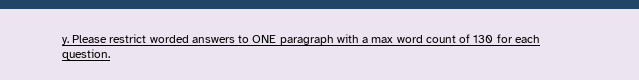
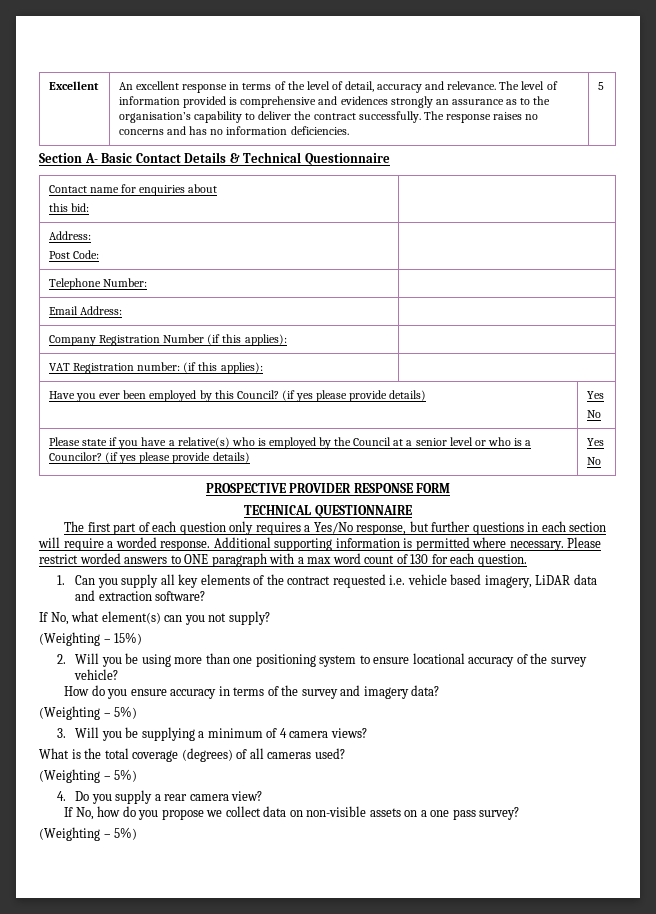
[62,37,69,45] y. -> [49,81,100,90] [119,81,558,93] [119,96,551,108] [119,111,539,123] [119,126,349,135] [598,82,605,90] [39,152,390,165] [49,184,218,196] [49,203,90,212] [49,231,92,240] [49,250,100,259] [49,278,148,290] [49,306,123,315] [49,334,287,346] [49,362,263,374] [49,390,427,402] [587,391,605,399] [587,410,602,418] [49,437,532,449] [49,452,250,464] [587,438,605,446] [587,457,602,465] [205,483,451,493] [244,505,412,517] [64,521,607,535] [38,537,564,551] Excellent | An excellent response in terms of the level of detail, accuracy and relevance. The level of information provided is comprehensive and evidences strongly an assurance as to the organisation’s capability to deliver the contract successfully. The response raises no concerns and has no information deficiencies. | 5 // Section A- Basic Contact Details & Technical Questionnaire // Contact name for enquiries about // this bid: | // Address: // Post Code: | // Telephone Number: | // Email Address: | // Company Registration Number (if this applies): | // VAT Registration number: (if this applies): | // Have you ever been employed by this Council? (if yes please provide details) | Yes // No // Please state if you have a relative(s) who is employed by the Council at a senior level or who is a Councilor? (if yes please provide details) | Yes // No // PROSPECTIVE PROVIDER RESPONSE FORM // TECHNICAL QUESTIONNAIRE // The first part of each question only requires a Yes/No response, but further questions in each section will require a worded response. Additional supporting information is permitted where necessary.
(110, 54) none -> [57,574,597,588] [75,590,206,601] [39,611,270,625] [39,632,143,646] [57,653,587,667] [74,669,119,680] [64,685,440,699] [39,706,138,720] [57,727,367,741] [39,748,345,762] [39,769,138,783] [57,790,263,804] [64,806,520,820] [39,827,138,841] // 1. Can you supply all key elements of the contract requested i.e. vehicle based imagery, LiDAR data and extraction software? // If No, what element(s) can you not supply? // (Weighting – 15%) // 2. Will you be using more than one positioning system to ensure locational accuracy of the survey vehicle? // How do you ensure accuracy in terms of the survey and imagery data? // (Weighting – 5%) // 3. Will you be supplying a minimum of 4 camera views? // What is the total coverage (degrees) of all cameras used? // (Weighting – 5%) // 4. Do you supply a rear camera view? // If No, how do you propose we collect data on non-visible assets on a one pass survey? // (Weighting – 5%)

